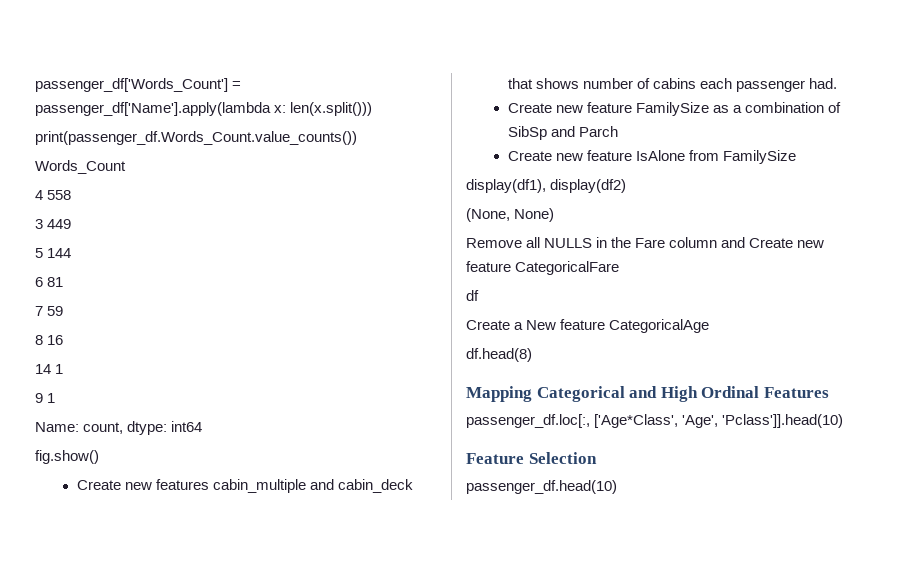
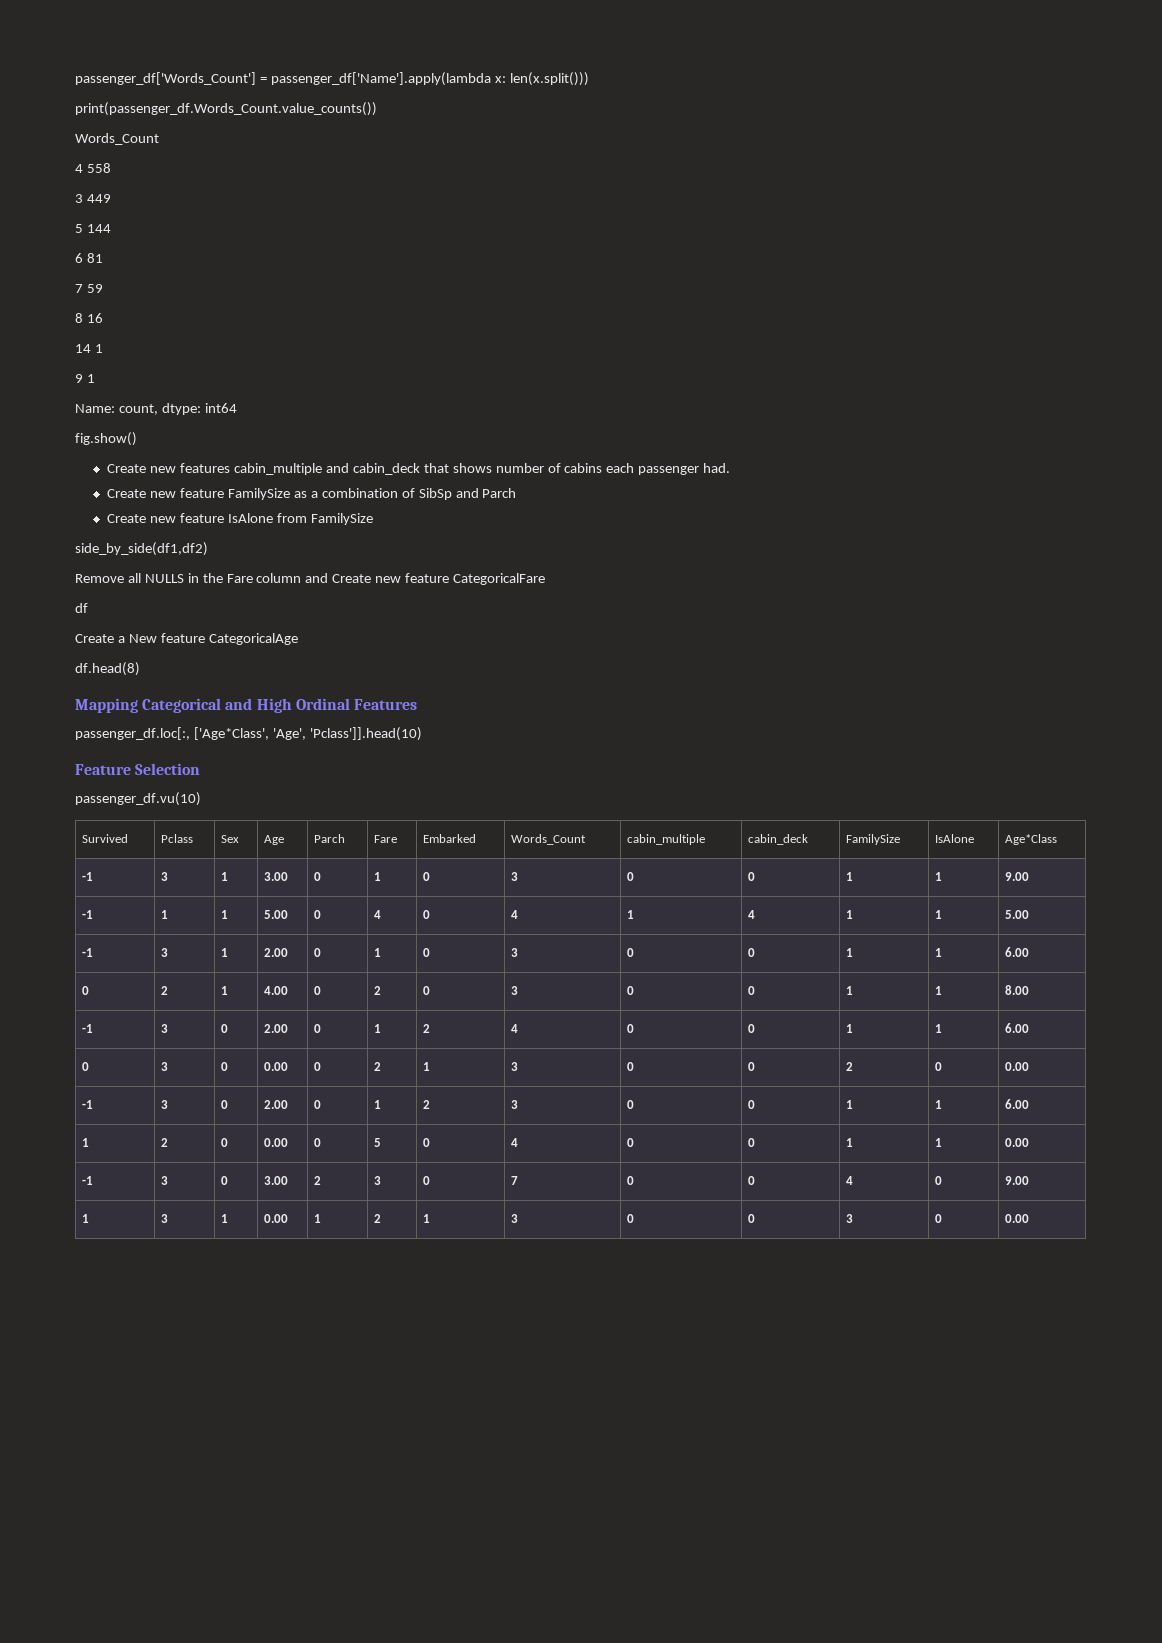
[466,179,627,193] [466,208,555,222] display(df1), display(df2) // (None, None) -> [75,542,208,556] side_by_side(df1,df2)
[466,480,617,494] passenger_df.head(10) -> [75,792,201,806] [81,834,128,843] [160,834,193,843] [220,835,239,843] [263,835,284,845] [313,834,345,843] [373,835,397,843] [422,834,476,843] [510,834,586,845] [626,834,705,845] [747,834,808,845] [845,834,900,845] [934,834,974,843] [1004,834,1057,845] [81,872,93,881] [160,872,168,881] [220,872,228,881] [263,872,288,881] [313,872,321,881] [373,872,381,881] [422,872,430,881] [510,872,518,881] [626,872,634,881] [747,872,755,881] [845,872,853,881] [934,872,942,881] [1004,872,1029,881] [81,910,93,919] [160,910,168,919] [220,910,228,919] [263,910,288,919] [313,910,321,919] [373,910,381,919] [422,910,430,919] [510,910,518,919] [626,910,634,919] [747,910,755,919] [845,910,853,919] [934,910,942,919] [1004,910,1029,919] [81,948,93,957] [160,948,168,957] [220,948,228,957] [263,948,288,957] [313,948,321,957] [373,948,381,957] [422,948,430,957] [510,948,518,957] [626,948,634,957] [747,948,755,957] [845,948,853,957] [934,948,942,957] [1004,947,1029,957] [81,986,89,995] [160,986,168,995] [220,986,228,995] [263,986,288,995] [313,986,321,995] [373,986,381,995] [422,986,430,995] [510,986,518,995] [626,986,634,995] [747,986,755,995] [845,986,853,995] [934,986,942,995] [1004,985,1029,995] [81,1024,93,1033] [160,1024,168,1033] [220,1024,228,1033] [263,1024,288,1033] [313,1024,321,1033] [373,1024,381,1033] [422,1024,430,1033] [510,1024,518,1033] [626,1024,634,1033] [747,1024,755,1033] [845,1024,853,1033] [934,1024,942,1033] [1004,1023,1029,1033] [81,1062,89,1071] [160,1062,168,1071] [220,1062,228,1071] [263,1062,288,1071] [313,1062,321,1071] [373,1062,381,1071] [422,1062,430,1071] [510,1062,518,1071] [626,1062,634,1071] [747,1062,755,1071] [845,1062,853,1071] [934,1062,942,1071] [1004,1062,1029,1071] [81,1100,93,1109] [160,1100,168,1109] [220,1100,228,1109] [263,1100,288,1109] [313,1100,321,1109] [373,1100,381,1109] [422,1100,430,1109] [510,1100,518,1109] [626,1100,634,1109] [747,1100,755,1109] [845,1100,853,1109] [934,1100,942,1109] [1004,1099,1029,1109] [81,1138,89,1147] [160,1138,168,1147] [220,1138,228,1147] [263,1138,288,1147] [313,1138,321,1147] [373,1138,381,1147] [422,1138,430,1147] [510,1138,518,1147] [626,1138,634,1147] [747,1138,755,1147] [845,1138,853,1147] [934,1138,942,1147] [1004,1138,1029,1147] [81,1176,93,1185] [160,1176,168,1185] [220,1176,228,1185] [263,1176,288,1185] [313,1176,321,1185] [373,1176,381,1185] [422,1176,430,1185] [510,1176,518,1185] [626,1176,634,1185] [747,1176,755,1185] [845,1176,853,1185] [934,1176,942,1185] [1004,1176,1029,1185] [81,1214,89,1223] [160,1214,168,1223] [220,1214,228,1223] [263,1214,288,1223] [313,1214,321,1223] [373,1214,381,1223] [422,1214,430,1223] [510,1214,518,1223] [626,1214,634,1223] [747,1214,755,1223] [845,1214,853,1223] [934,1214,942,1223] [1004,1214,1029,1223] passenger_df.vu(10) // Survived | Pclass | Sex | Age | Parch | Fare | Embarked | Words_Count | cabin_multiple | cabin_deck | FamilySize | IsAlone | Age*Class // -1 | 3 | 1 | 3.00 | 0 | 1 | 0 | 3 | 0 | 0 | 1 | 1 | 9.00 // -1 | 1 | 1 | 5.00 | 0 | 4 | 0 | 4 | 1 | 4 | 1 | 1 | 5.00 // -1 | 3 | 1 | 2.00 | 0 | 1 | 0 | 3 | 0 | 0 | 1 | 1 | 6.00 // 0 | 2 | 1 | 4.00 | 0 | 2 | 0 | 3 | 0 | 0 | 1 | 1 | 8.00 // -1 | 3 | 0 | 2.00 | 0 | 1 | 2 | 4 | 0 | 0 | 1 | 1 | 6.00 // 0 | 3 | 0 | 0.00 | 0 | 2 | 1 | 3 | 0 | 0 | 2 | 0 | 0.00 // -1 | 3 | 0 | 2.00 | 0 | 1 | 2 | 3 | 0 | 0 | 1 | 1 | 6.00 // 1 | 2 | 0 | 0.00 | 0 | 5 | 0 | 4 | 0 | 0 | 1 | 1 | 0.00 // -1 | 3 | 0 | 3.00 | 2 | 3 | 0 | 7 | 0 | 0 | 4 | 0 | 9.00 // 1 | 3 | 1 | 0.00 | 1 | 2 | 1 | 3 | 0 | 0 | 3 | 0 | 0.00

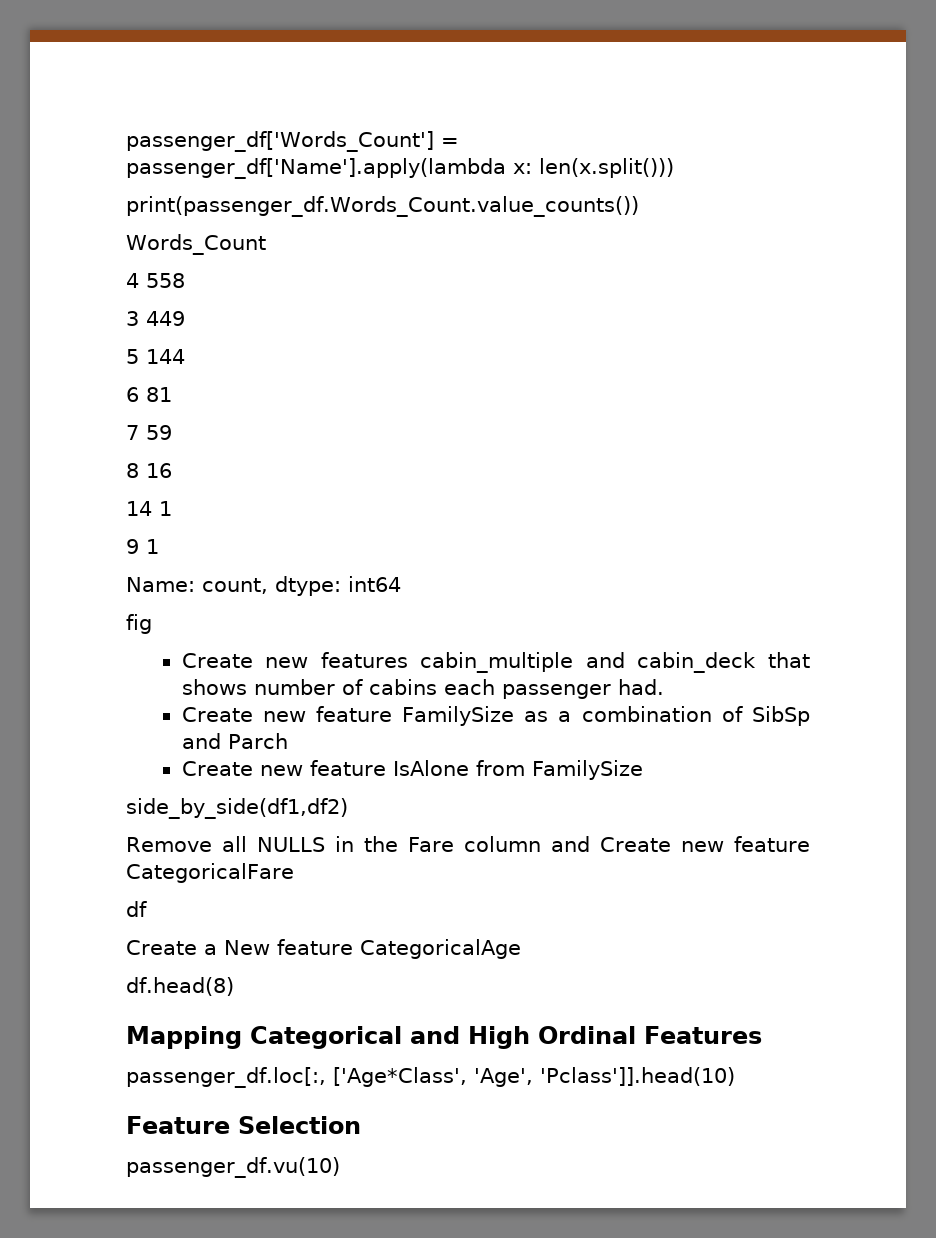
[75,432,137,446] fig.show() -> [126,614,152,634] fig
[81,834,128,843] [160,834,193,843] [220,835,239,843] [263,835,284,845] [313,834,345,843] [373,835,397,843] [422,834,476,843] [510,834,586,845] [626,834,705,845] [747,834,808,845] [845,834,900,845] [934,834,974,843] [1004,834,1057,845] [81,872,93,881] [160,872,168,881] [220,872,228,881] [263,872,288,881] [313,872,321,881] [373,872,381,881] [422,872,430,881] [510,872,518,881] [626,872,634,881] [747,872,755,881] [845,872,853,881] [934,872,942,881] [1004,872,1029,881] [81,910,93,919] [160,910,168,919] [220,910,228,919] [263,910,288,919] [313,910,321,919] [373,910,381,919] [422,910,430,919] [510,910,518,919] [626,910,634,919] [747,910,755,919] [845,910,853,919] [934,910,942,919] [1004,910,1029,919] [81,948,93,957] [160,948,168,957] [220,948,228,957] [263,948,288,957] [313,948,321,957] [373,948,381,957] [422,948,430,957] [510,948,518,957] [626,948,634,957] [747,948,755,957] [845,948,853,957] [934,948,942,957] [1004,947,1029,957] [81,986,89,995] [160,986,168,995] [220,986,228,995] [263,986,288,995] [313,986,321,995] [373,986,381,995] [422,986,430,995] [510,986,518,995] [626,986,634,995] [747,986,755,995] [845,986,853,995] [934,986,942,995] [1004,985,1029,995] [81,1024,93,1033] [160,1024,168,1033] [220,1024,228,1033] [263,1024,288,1033] [313,1024,321,1033] [373,1024,381,1033] [422,1024,430,1033] [510,1024,518,1033] [626,1024,634,1033] [747,1024,755,1033] [845,1024,853,1033] [934,1024,942,1033] [1004,1023,1029,1033] [81,1062,89,1071] [160,1062,168,1071] [220,1062,228,1071] [263,1062,288,1071] [313,1062,321,1071] [373,1062,381,1071] [422,1062,430,1071] [510,1062,518,1071] [626,1062,634,1071] [747,1062,755,1071] [845,1062,853,1071] [934,1062,942,1071] [1004,1062,1029,1071] [81,1100,93,1109] [160,1100,168,1109] [220,1100,228,1109] [263,1100,288,1109] [313,1100,321,1109] [373,1100,381,1109] [422,1100,430,1109] [510,1100,518,1109] [626,1100,634,1109] [747,1100,755,1109] [845,1100,853,1109] [934,1100,942,1109] [1004,1099,1029,1109] [81,1138,89,1147] [160,1138,168,1147] [220,1138,228,1147] [263,1138,288,1147] [313,1138,321,1147] [373,1138,381,1147] [422,1138,430,1147] [510,1138,518,1147] [626,1138,634,1147] [747,1138,755,1147] [845,1138,853,1147] [934,1138,942,1147] [1004,1138,1029,1147] [81,1176,93,1185] [160,1176,168,1185] [220,1176,228,1185] [263,1176,288,1185] [313,1176,321,1185] [373,1176,381,1185] [422,1176,430,1185] [510,1176,518,1185] [626,1176,634,1185] [747,1176,755,1185] [845,1176,853,1185] [934,1176,942,1185] [1004,1176,1029,1185] [81,1214,89,1223] [160,1214,168,1223] [220,1214,228,1223] [263,1214,288,1223] [313,1214,321,1223] [373,1214,381,1223] [422,1214,430,1223] [510,1214,518,1223] [626,1214,634,1223] [747,1214,755,1223] [845,1214,853,1223] [934,1214,942,1223] [1004,1214,1029,1223] // Survived | Pclass | Sex | Age | Parch | Fare | Embarked | Words_Count | cabin_multiple | cabin_deck | FamilySize | IsAlone | Age*Class // -1 | 3 | 1 | 3.00 | 0 | 1 | 0 | 3 | 0 | 0 | 1 | 1 | 9.00 // -1 | 1 | 1 | 5.00 | 0 | 4 | 0 | 4 | 1 | 4 | 1 | 1 | 5.00 // -1 | 3 | 1 | 2.00 | 0 | 1 | 0 | 3 | 0 | 0 | 1 | 1 | 6.00 // 0 | 2 | 1 | 4.00 | 0 | 2 | 0 | 3 | 0 | 0 | 1 | 1 | 8.00 // -1 | 3 | 0 | 2.00 | 0 | 1 | 2 | 4 | 0 | 0 | 1 | 1 | 6.00 // 0 | 3 | 0 | 0.00 | 0 | 2 | 1 | 3 | 0 | 0 | 2 | 0 | 0.00 // -1 | 3 | 0 | 2.00 | 0 | 1 | 2 | 3 | 0 | 0 | 1 | 1 | 6.00 // 1 | 2 | 0 | 0.00 | 0 | 5 | 0 | 4 | 0 | 0 | 1 | 1 | 0.00 // -1 | 3 | 0 | 3.00 | 2 | 3 | 0 | 7 | 0 | 0 | 4 | 0 | 9.00 // 1 | 3 | 1 | 0.00 | 1 | 2 | 1 | 3 | 0 | 0 | 3 | 0 | 0.00 -> (340, 1167) none

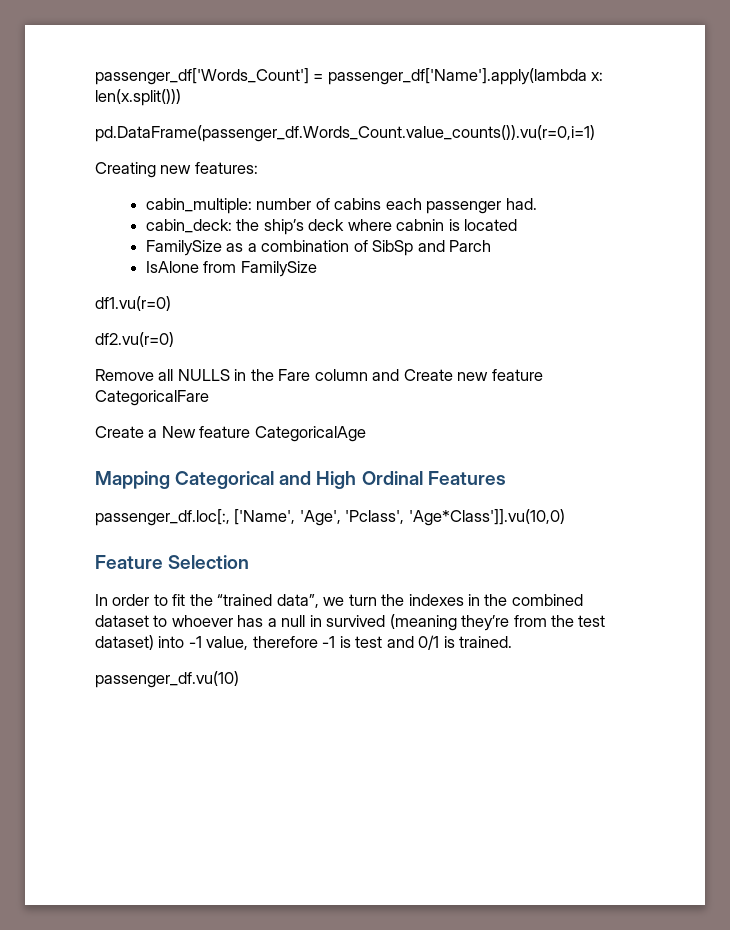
[126,196,639,217] [126,234,266,255] [126,273,185,288] [126,311,185,326] [126,349,185,364] [126,387,172,402] [126,425,172,440] [126,463,172,478] [126,501,172,516] [126,539,159,554] [126,576,401,596] [126,614,152,634] [181,652,810,673] [181,679,247,695] print(passenger_df.Words_Count.value_counts()) // Words_Count // 4 558 // 3 449 // 5 144 // 6 81 // 7 59 // 8 16 // 14 1 // 9 1 // Name: count, dtype: int64 // fig // Create new features cabin_multiple and cabin_deck that shows -> [95,125,595,142] [95,162,258,178] [145,198,252,214] pd.DataFrame(passenger_df.Words_Count.value_counts()).vu(r=0,i=1) // Creating new features: // cabin_multiple:
[181,706,392,722] Create new feature -> [145,219,518,235] cabin_deck: the ship’s deck where cabnin is located //
[181,760,386,776] Create new feature -> (492, 246) none
[126,798,348,819] side_by_side(df1,df2) -> [95,296,171,311] [95,332,174,347] df1.vu(r=0) // df2.vu(r=0)
[126,901,147,917] // df -> (209, 398) none
[126,977,234,996] // df.head(8) -> (366, 434) none
[332,1067,735,1087] [126,1116,361,1134] ['Age*Class', 'Age', 'Pclass']].head(10) // Feature Selection -> [234,509,565,526] [95,555,250,569] [95,594,583,608] [95,614,606,631] [95,635,513,650] ['Name', 'Age', 'Pclass', 'Age*Class']].vu(10,0) // Feature Selection // In order to fit the “trained data”, we turn the indexes in the combined dataset to whoever has a null in survived (meaning they’re from the test dataset) into -1 value, therefore -1 is test and 0/1 is trained.

